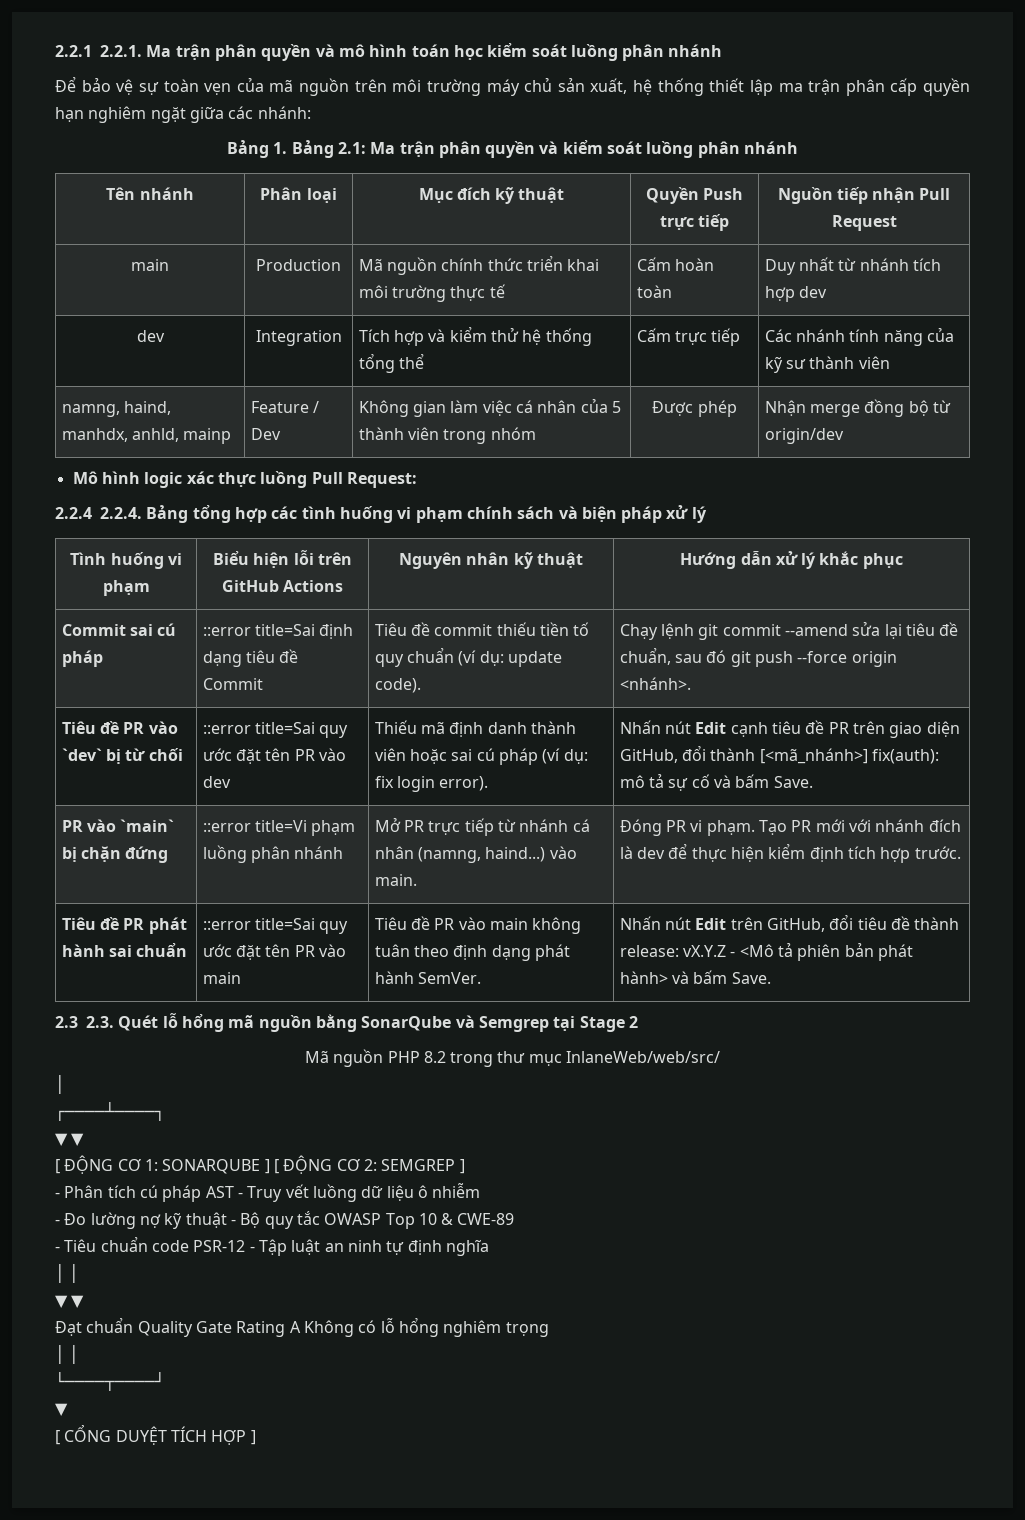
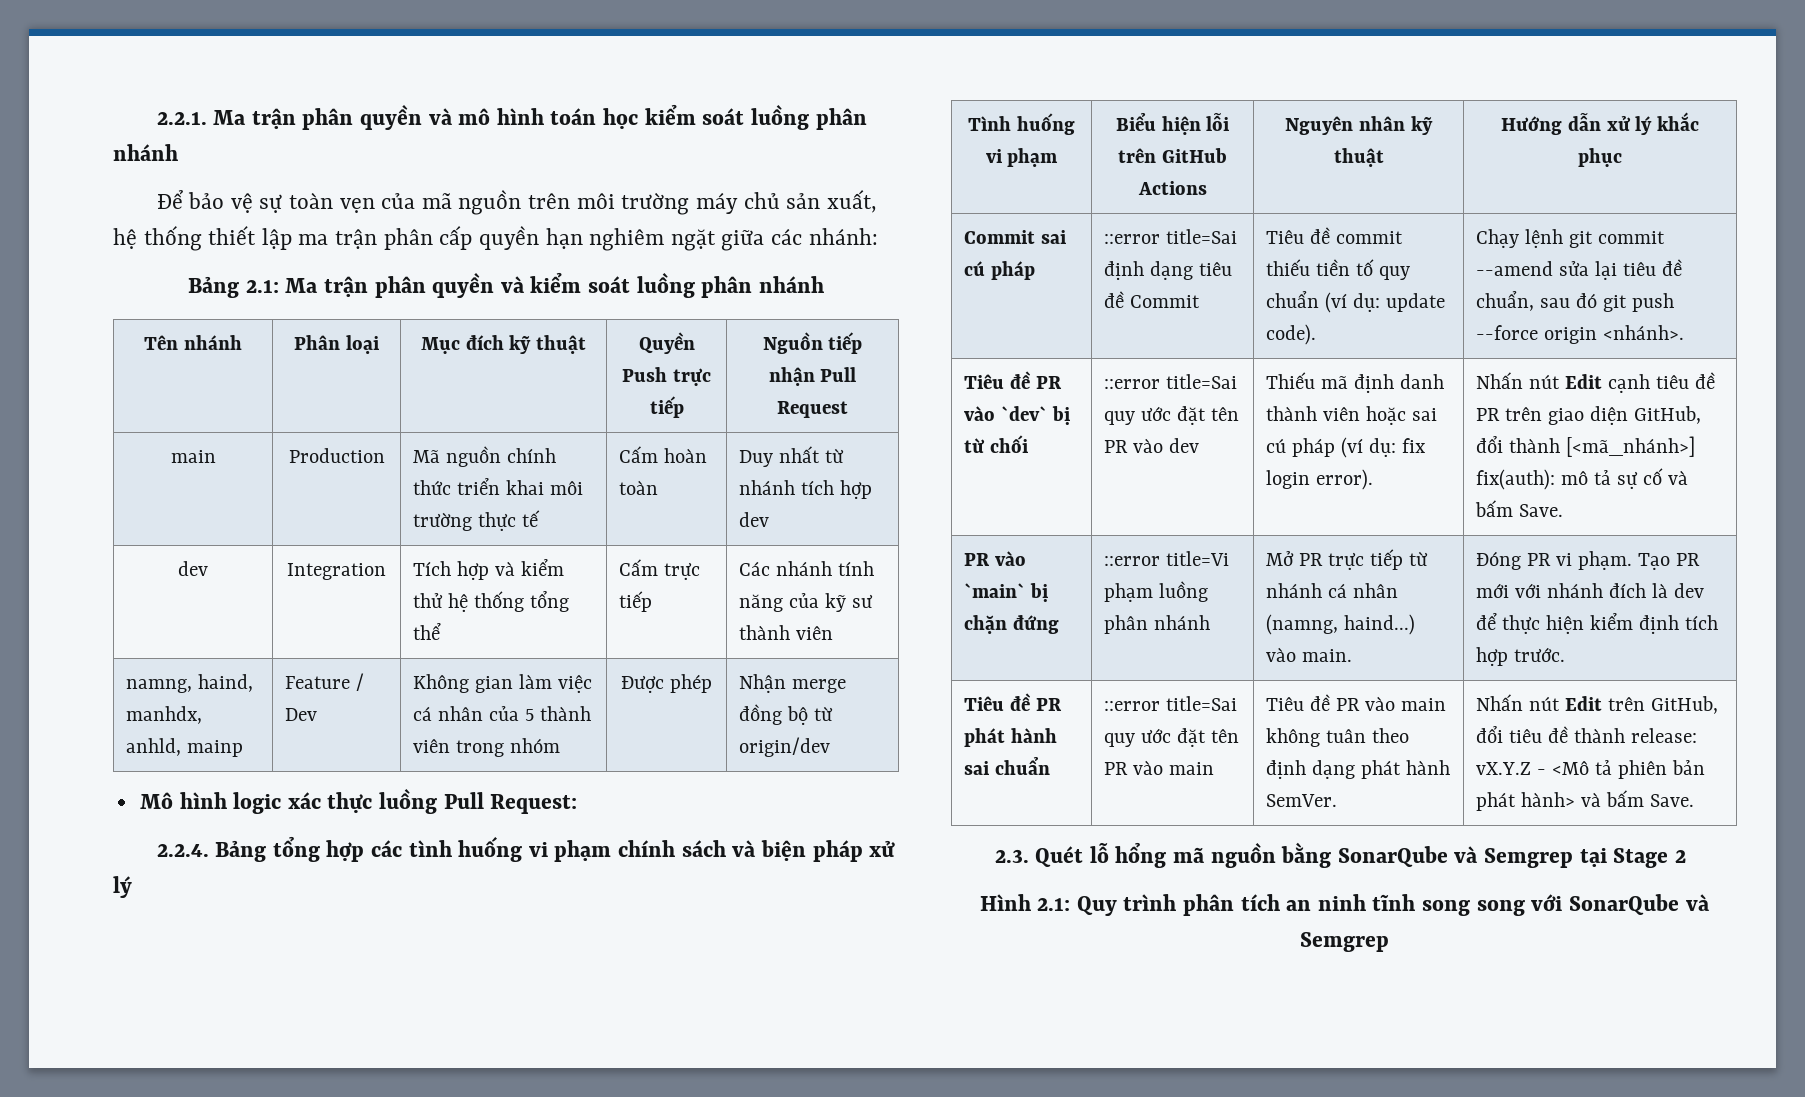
[55,45,92,57] 2.2.1 -> (156, 118) none
[273,140,334,158] 1. Bảng -> (240, 287) none
[55,507,92,519] 2.2.4 -> (578, 804) none
[55,1016,78,1028] 2.3 -> (1694, 800) none
[304,1049,721,1067] [55,1074,65,1094] [55,1101,165,1121] [55,1133,85,1146] [55,1155,465,1174] [55,1183,481,1202] [55,1211,515,1229] [55,1236,489,1256] [55,1263,80,1283] [55,1295,85,1308] [55,1317,549,1337] [55,1344,80,1364] [55,1371,165,1391] [55,1403,68,1416] [55,1424,256,1445] Mã nguồn PHP 8.2 trong thư mục InlaneWeb/web/src/ // │ // ┌────┴────┐ // ▼ ▼ // [ ĐỘNG CƠ 1: SONARQUBE ] [ ĐỘNG CƠ 2: SEMGREP ] // - Phân tích cú pháp AST - Truy vết luồng dữ liệu ô nhiễm // - Đo lường nợ kỹ thuật - Bộ quy tắc OWASP Top 10 & CWE-89 // - Tiêu chuẩn code PSR-12 - Tập luật an ninh tự định nghĩa // │ │ // ▼ ▼ // Đạt chuẩn Quality Gate Rating A Không có lỗ hổng nghiêm trọng // │ │ // └────┬────┘ // ▼ // [ CỔNG DUYỆT TÍCH HỢP ] -> [979,894,1710,916] [1299,932,1389,952] Hình 2.1: Quy trình phân tích an ninh tĩnh song song với SonarQube và Semgrep

